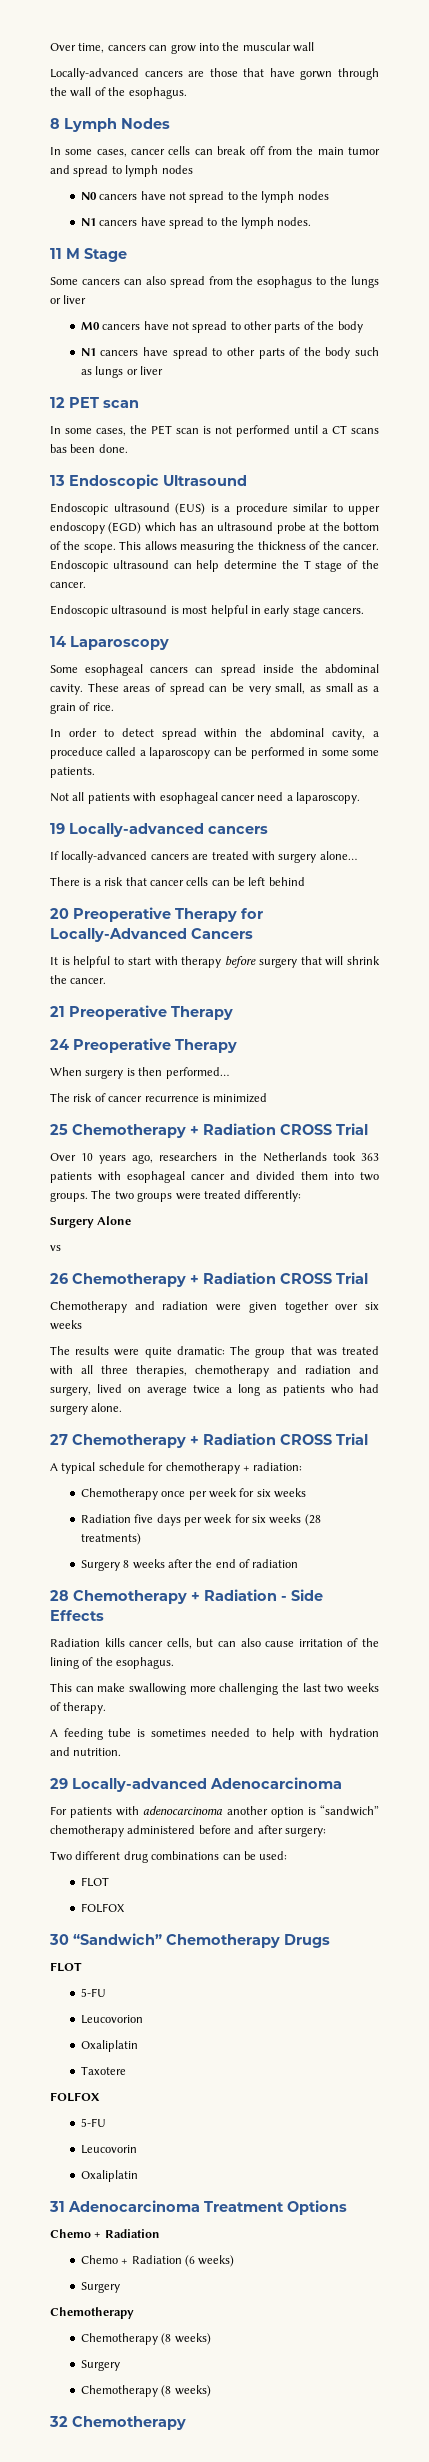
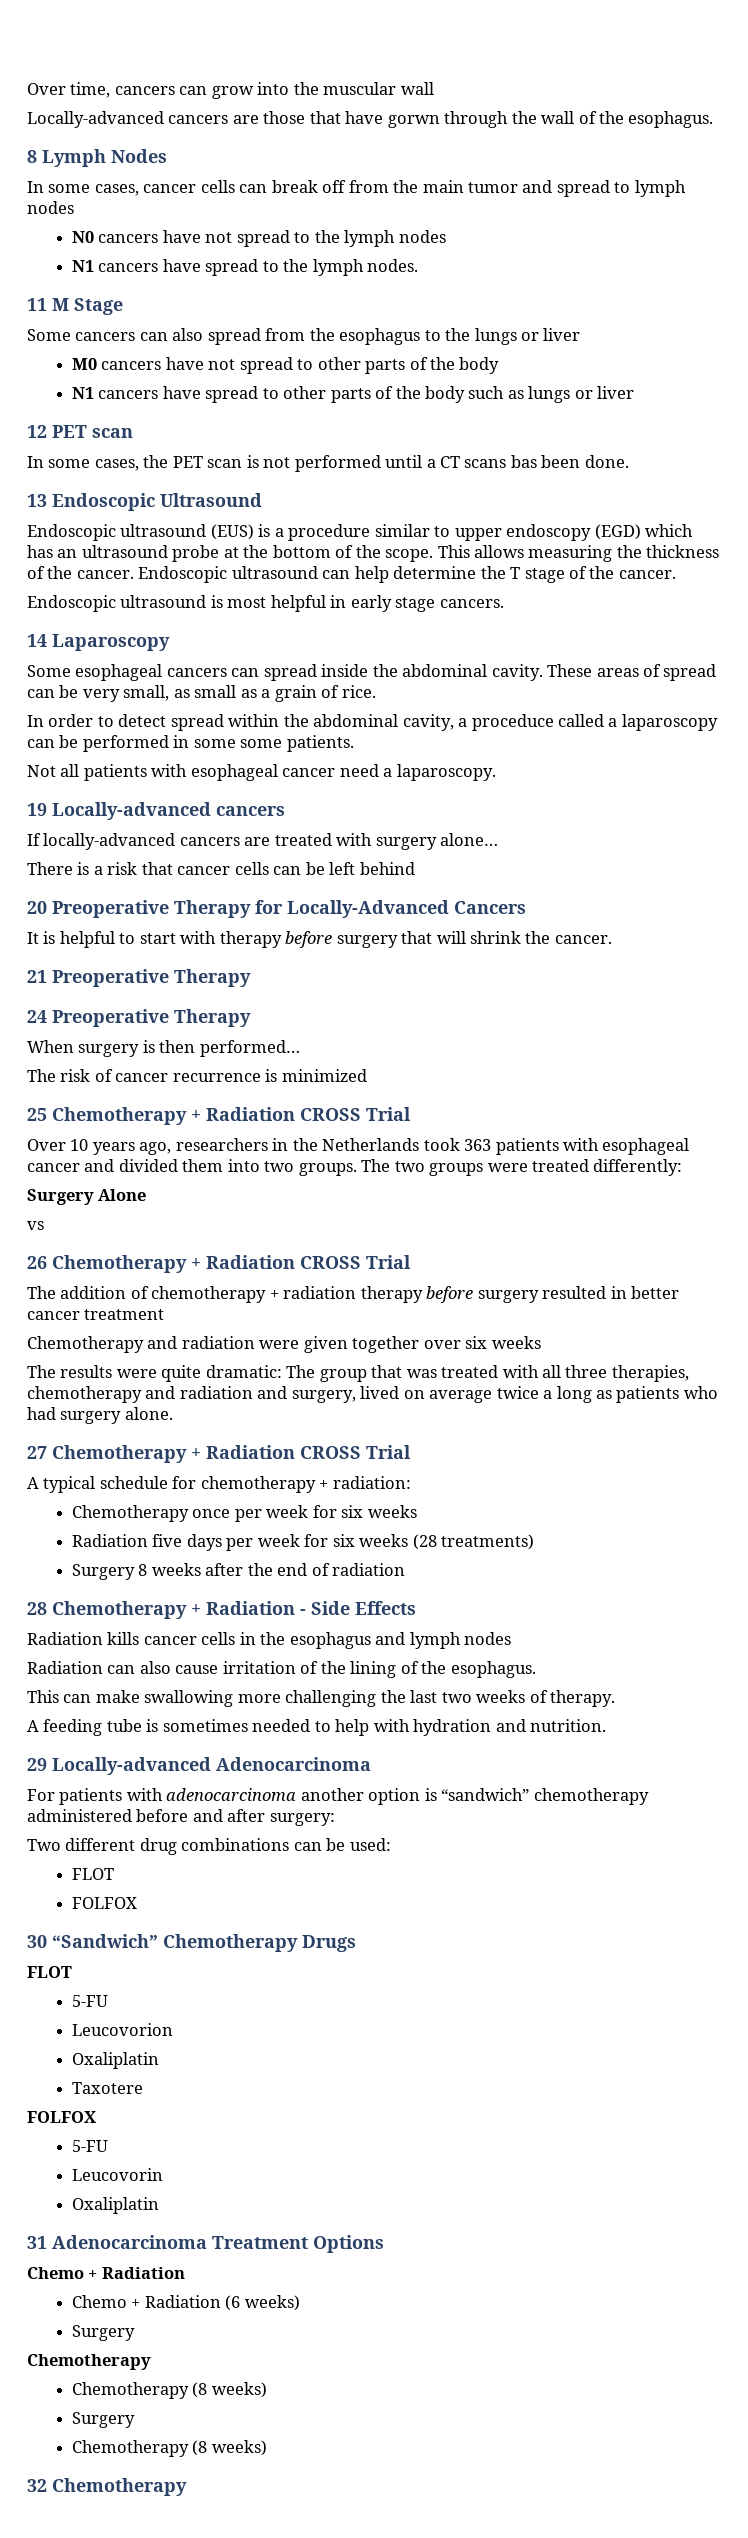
(368, 1278) none -> [27,1286,680,1303] [27,1309,165,1320] // The addition of chemotherapy + radiation therapy before surgery resulted in better cancer treatment
[166,1638,214,1649] cells, but -> [201,1632,512,1649] [27,1661,103,1674] cells in the esophagus and lymph nodes // Radiation

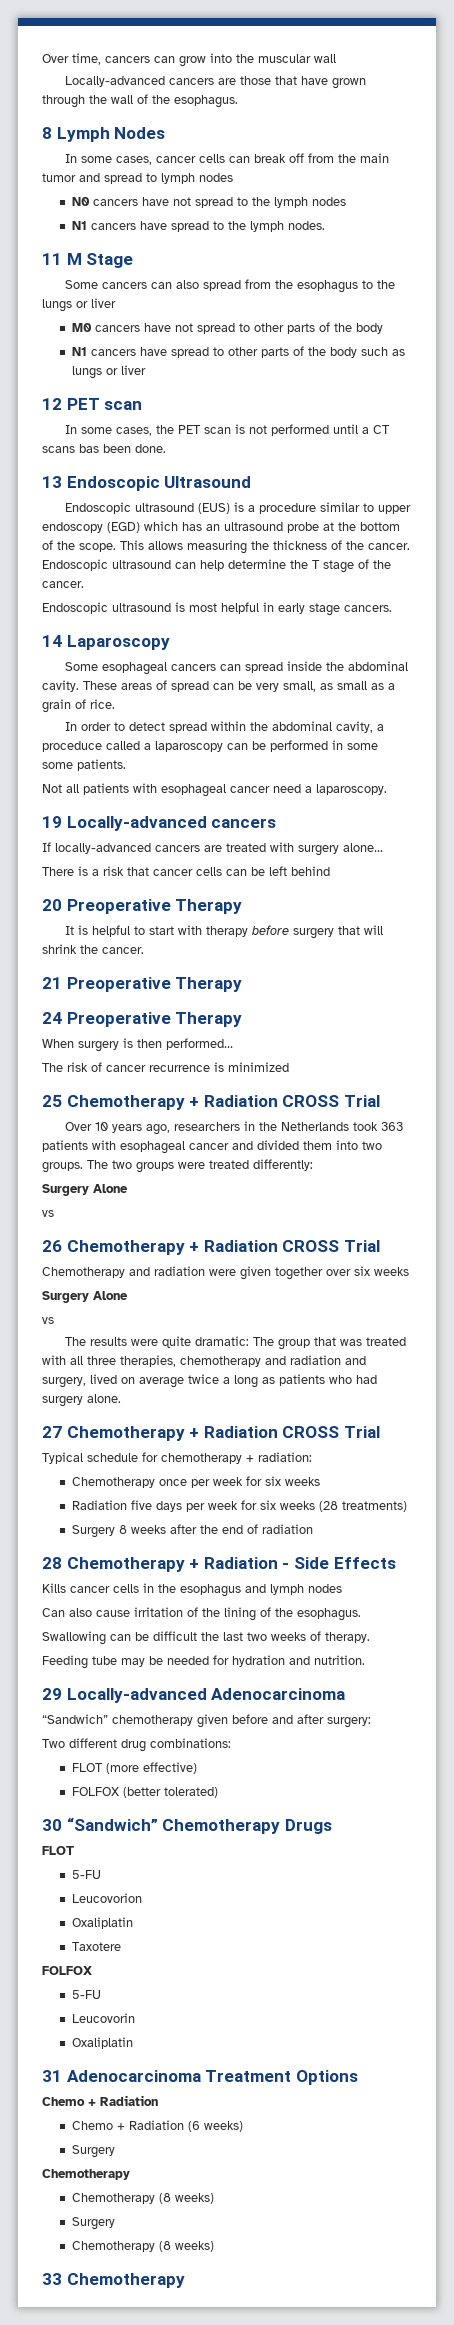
[387,115,440,128] gorwn -> [331,78,366,89] grown
[255,900,526,918] for Locally-Advanced Cancers -> (243, 906) none
[27,1286,680,1303] [27,1309,165,1320] // The addition of chemotherapy + radiation therapy before surgery resulted in better cancer treatment -> (380, 1246) none
(541, 1342) none -> [42,1291,128,1303] [42,1317,54,1324] // Surgery Alone // vs
[27,1476,96,1493] A typical -> [42,1452,83,1464] Typical
[27,1632,140,1645] Radiation kills -> [42,1583,66,1593] Kills
[27,1661,136,1674] Radiation can -> [42,1608,65,1617] Can
[27,1690,377,1707] This can make swallowing more challenging -> [42,1631,197,1645] Swallowing can be difficult
[27,1719,410,1736] A feeding tube is sometimes needed to help with -> [42,1655,229,1669] Feeding tube may be needed for
[27,1788,649,1805] [27,1809,132,1822] For patients with adenocarcinoma another option is “sandwich” chemotherapy administered -> [42,1714,228,1728] “Sandwich” chemotherapy given
[181,1838,391,1851] [71,1868,114,1880] [71,1897,137,1909] combinations can be used: // FLOT // FOLFOX -> [150,1738,231,1748] [72,1762,198,1774] [72,1787,219,1798] combinations: // FLOT (more effective) // FOLFOX (better tolerated)
[27,2479,47,2492] 32 -> [42,2273,62,2285] 33

